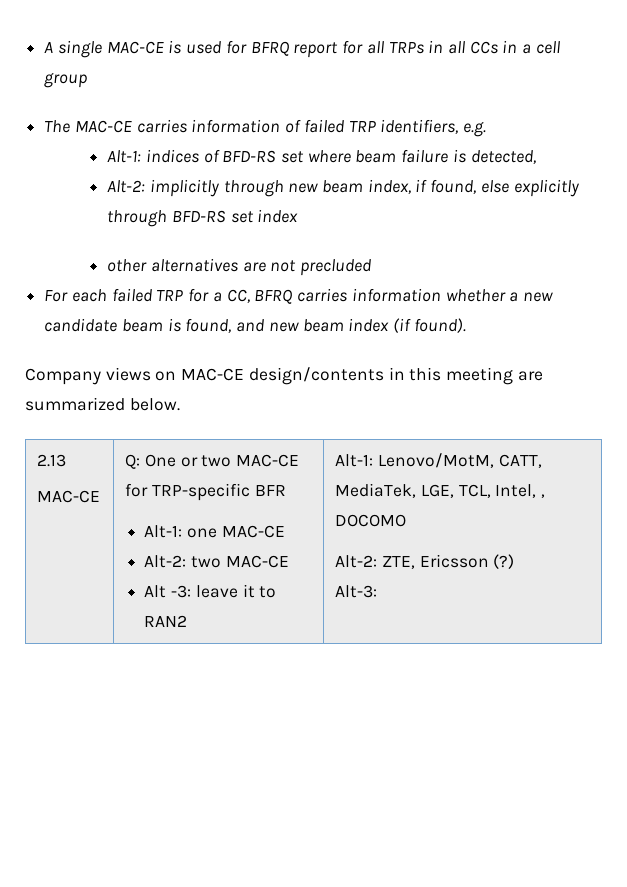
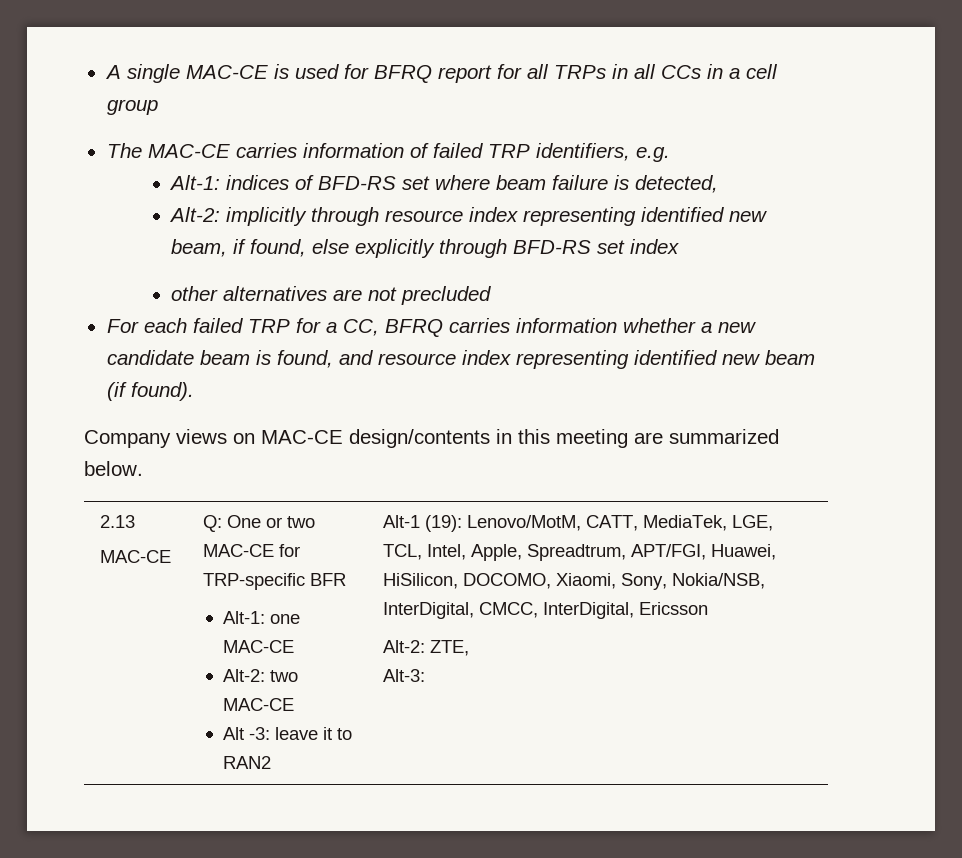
[288,179,411,194] new beam index, -> [385,207,768,226] [171,239,228,257] resource index representing identified new beam,
[268,318,390,332] new beam index -> [377,350,815,369] resource index representing identified new beam
[335,454,374,467] Alt-1: -> [382,515,462,532] Alt-1 (19):
[541,494,546,498] [335,514,407,527] , DOCOMO -> [470,544,776,561] [382,573,765,590] [382,602,708,619] Apple, Spreadtrum, APT/FGI, Huawei, HiSilicon, DOCOMO, Xiaomi, Sony, Nokia/NSB, InterDigital, CMCC, InterDigital, Ericsson
[419,554,515,569] Ericsson (?) -> (469, 648) none

